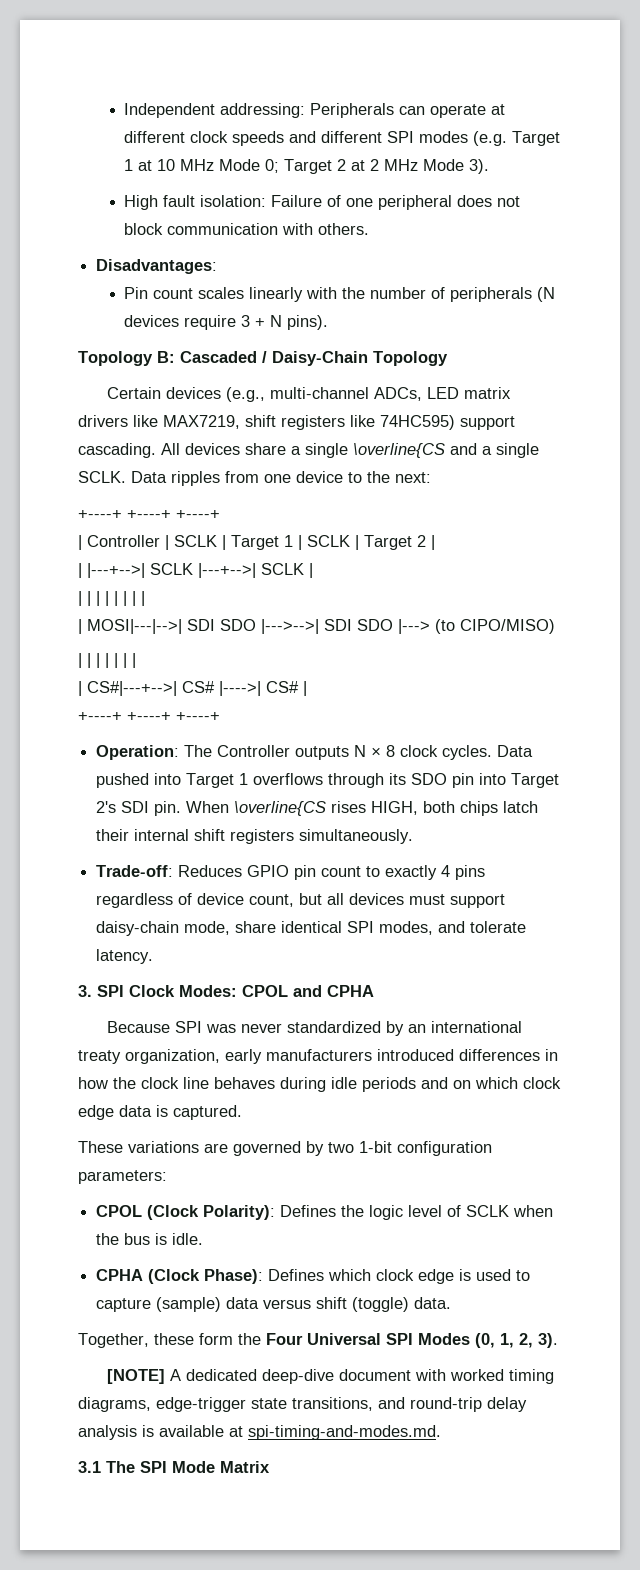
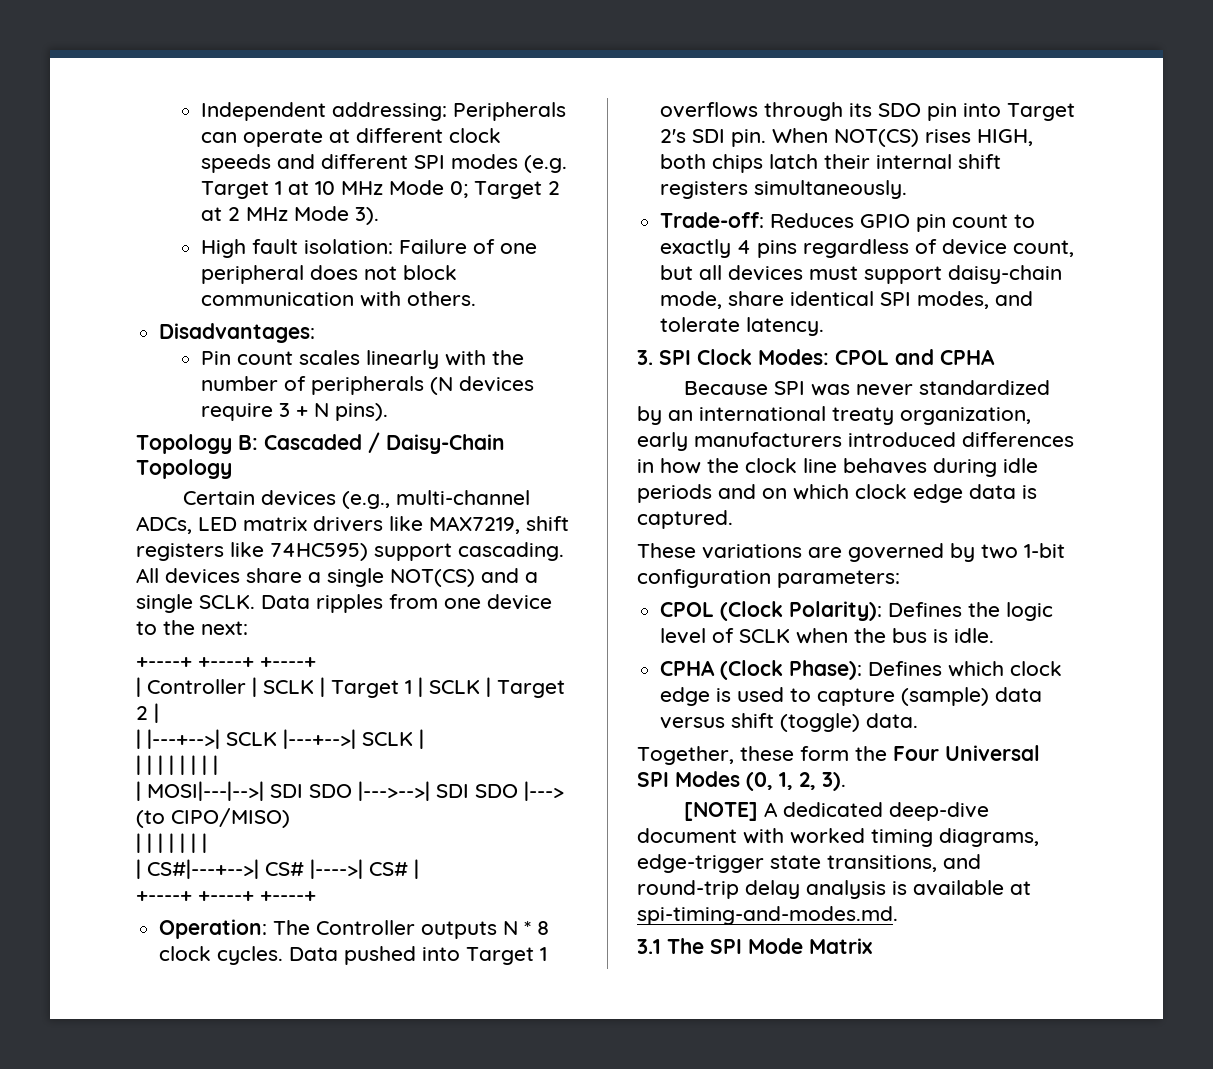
[353,443,445,458] \overline{CS -> [390,569,475,587] NOT(CS)
[371,747,382,757] × -> [524,921,532,935] *
[234,801,327,816] \overline{CS -> [834,129,920,147] NOT(CS)

